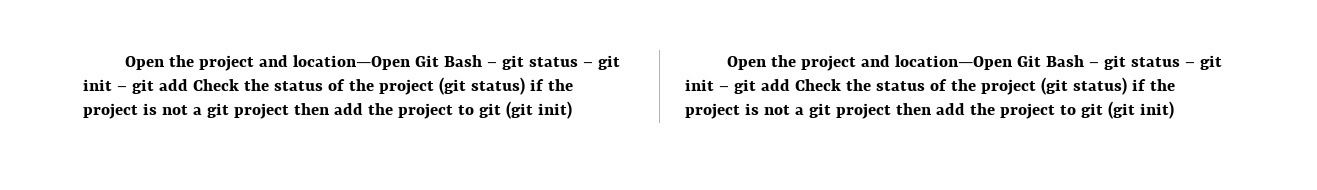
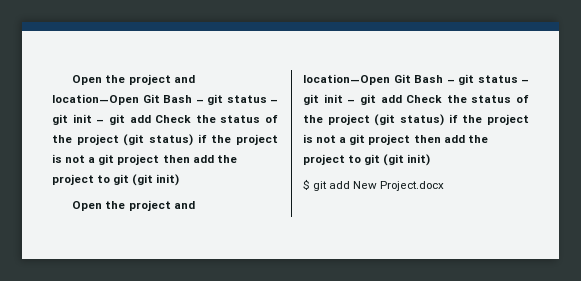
(1174, 110) none -> [303,179,445,191] // $ git add New Project.docx

